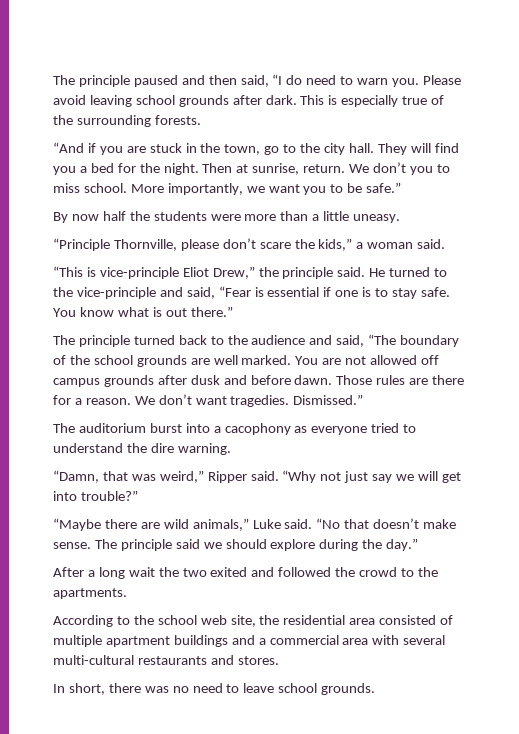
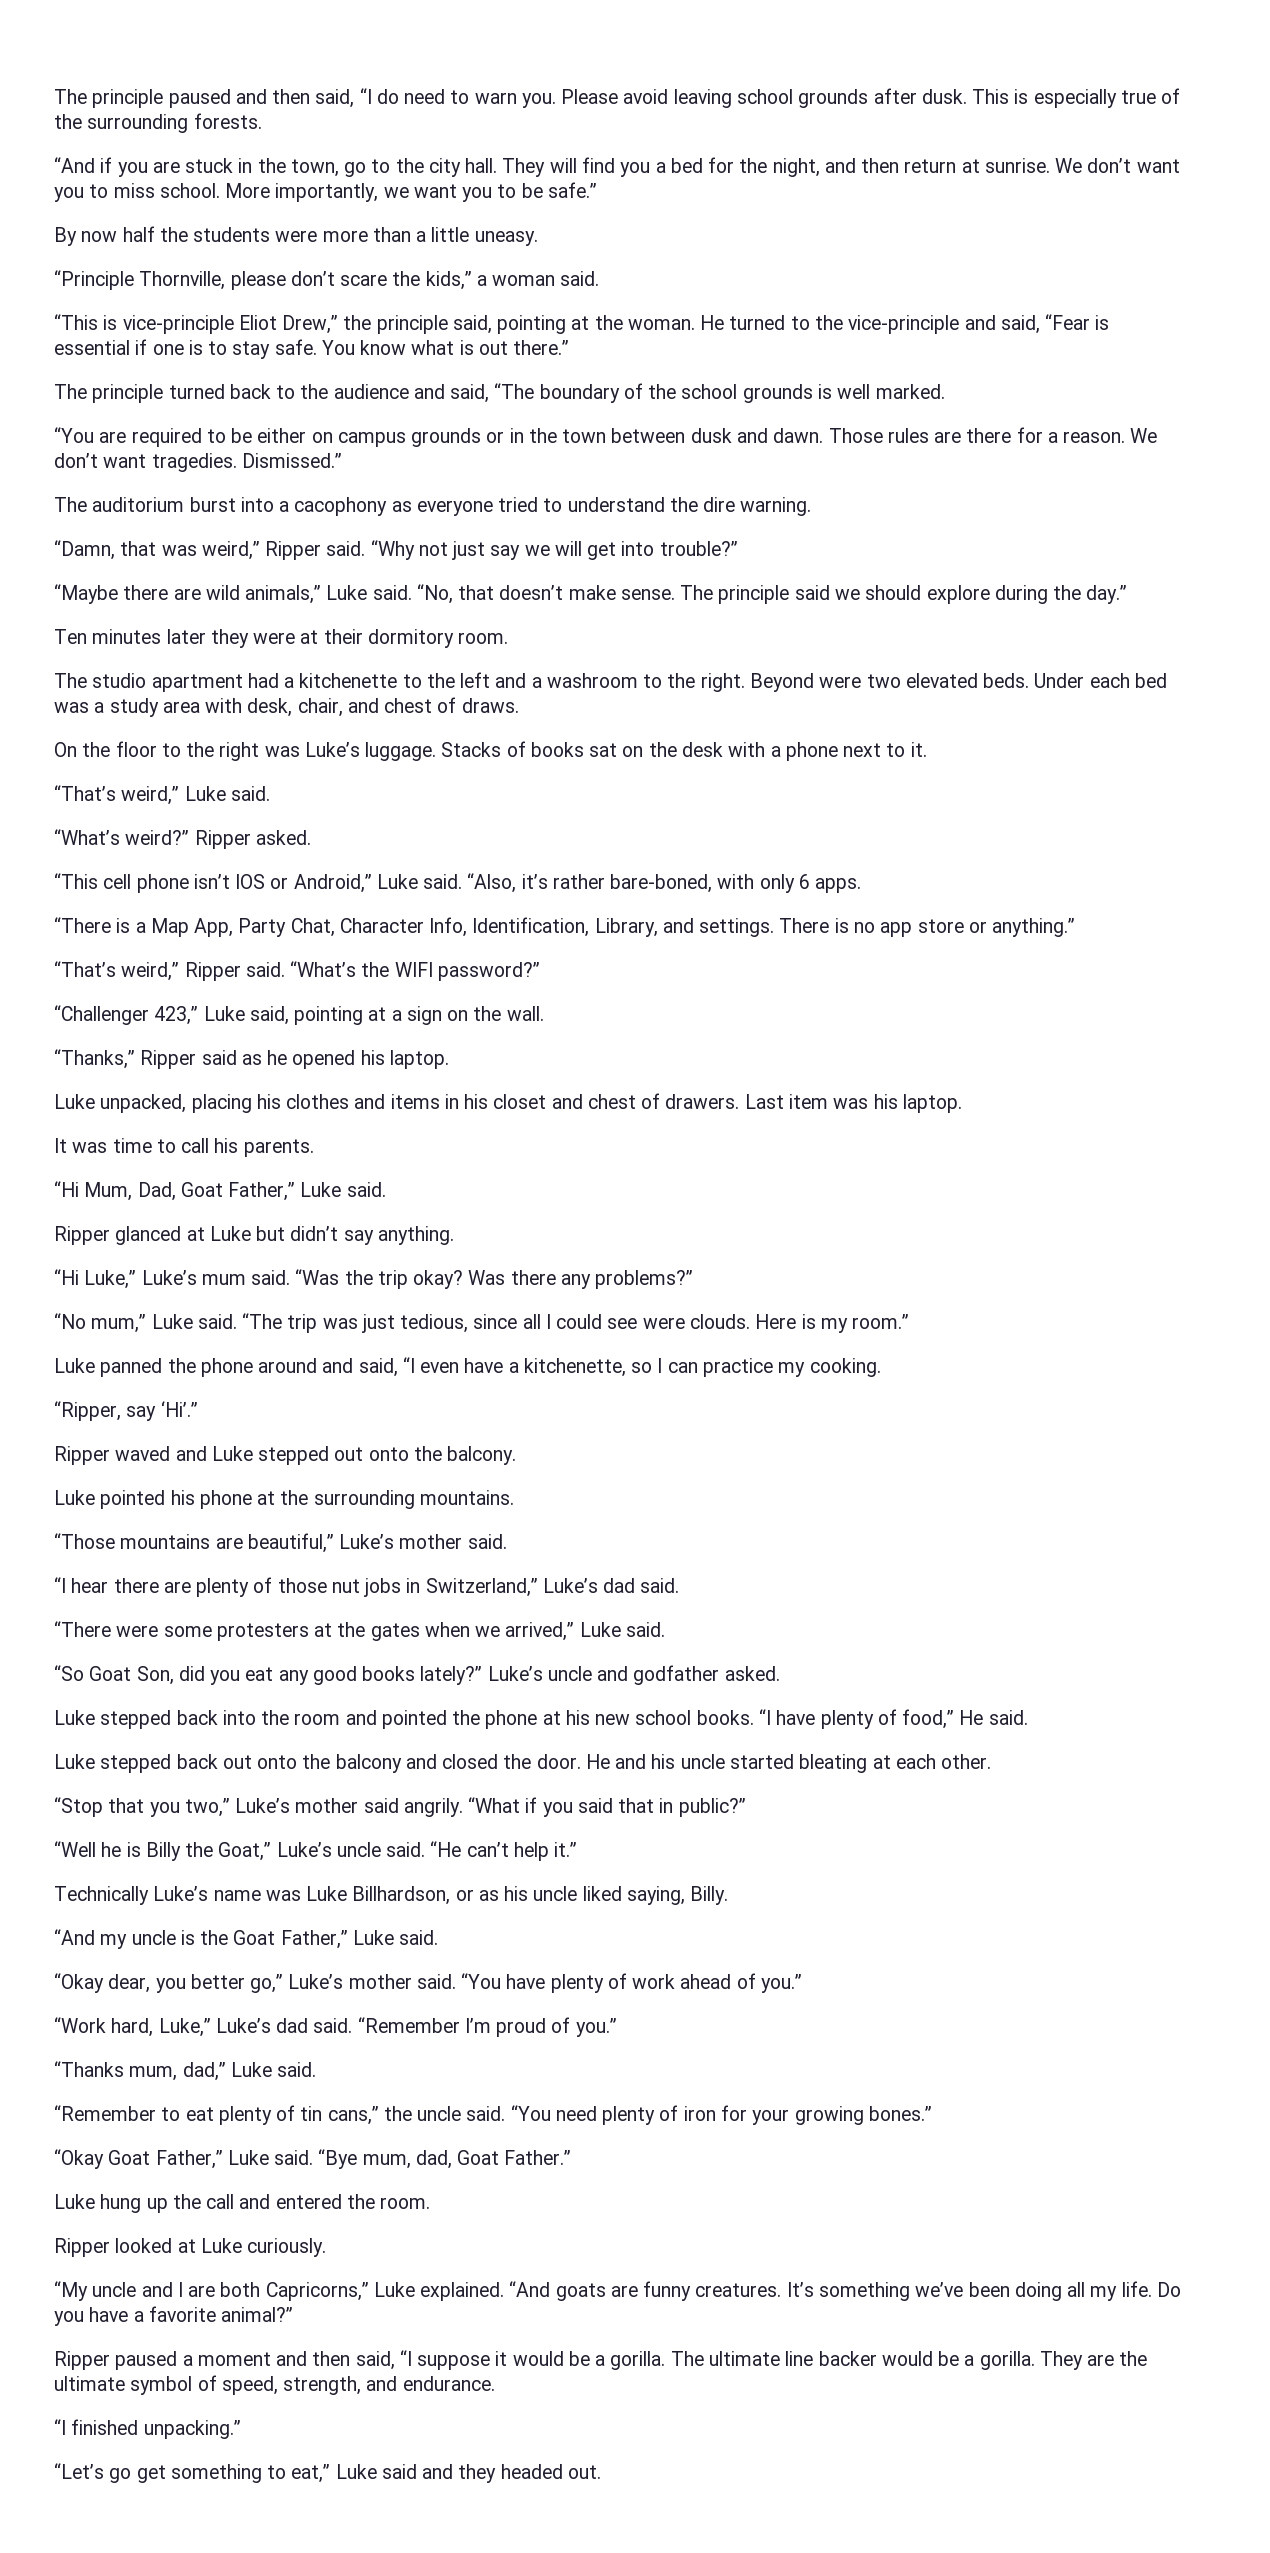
[265,95,297,105] dark. -> [921,89,967,104] dusk.
[163,162,407,175] night. Then at sunrise, return. We don’t -> [772,158,1180,177] night, and then return at sunrise. We don’t want
[337,267,366,277] said. -> [452,315,695,334] said, pointing at the woman.
[190,358,210,365] are -> [817,384,832,399] is
[295,355,440,365] [53,375,187,387] You are not allowed off campus grounds after -> [54,427,686,447] // “You are required to be either on campus grounds or in the town between
[250,375,291,385] before -> (768, 435) none
[316,518,341,529] “No -> [416,584,453,604] “No,
[53,567,438,579] [53,588,127,599] [53,615,454,627] [53,635,446,647] [53,655,279,665] [53,683,376,695] After a long wait the two exited and followed the crowd to the apartments. // According to the school web site, the residential area consisted of multiple apartment buildings and a commercial area with several multi-cultural restaurants and stores. // In short, there was no need to leave school grounds. -> [54,629,509,648] [54,672,1167,692] [54,697,519,717] [54,741,927,761] [54,785,270,805] [54,829,311,849] [54,873,862,893] [54,917,1076,937] [54,961,540,981] [54,1005,544,1025] [54,1049,449,1069] [54,1093,962,1113] [54,1138,314,1157] [54,1181,386,1201] [54,1226,454,1245] [54,1269,694,1289] [54,1313,910,1333] [54,1357,881,1377] [54,1401,198,1421] [54,1446,517,1465] [54,1490,514,1509] [54,1533,507,1553] [54,1577,680,1597] [54,1621,665,1641] [54,1665,780,1685] [54,1709,1028,1729] [54,1754,992,1773] [54,1797,746,1817] [54,1841,578,1861] [54,1886,729,1905] [54,1929,439,1949] [54,1973,802,1993] [54,2017,617,2037] [54,2061,317,2081] [54,2105,932,2125] [54,2149,572,2169] [54,2194,431,2213] [54,2238,327,2257] [54,2281,1181,2301] [54,2306,294,2326] [54,2350,1148,2370] [54,2375,495,2395] [54,2419,241,2439] [54,2463,601,2483] Ten minutes later they were at their dormitory room. // The studio apartment had a kitchenette to the left and a washroom to the right. Beyond were two elevated beds. Under each bed was a study area with desk, chair, and chest of draws. // On the floor to the right was Luke’s luggage. Stacks of books sat on the desk with a phone next to it. // “That’s weird,” Luke said. // “What’s weird?” Ripper asked. // “This cell phone isn’t IOS or Android,” Luke said. “Also, it’s rather bare-boned, with only 6 apps. // “There is a Map App, Party Chat, Character Info, Identification, Library, and settings. There is no app store or anything.” // “That’s weird,” Ripper said. “What’s the WIFI password?” // “Challenger 423,” Luke said, pointing at a sign on the wall. // “Thanks,” Ripper said as he opened his laptop. // Luke unpacked, placing his clothes and items in his closet and chest of drawers. Last item was his laptop. // It was time to call his parents. // “Hi Mum, Dad, Goat Father,” Luke said. // Ripper glanced at Luke but didn’t say anything. // “Hi Luke,” Luke’s mum said. “Was the trip okay? Was there any problems?” // “No mum,” Luke said. “The trip was just tedious, since all I could see were clouds. Here is my room.” // Luke panned the phone around and said, “I even have a kitchenette, so I can practice my cooking. // “Ripper, say ‘Hi’.” // Ripper waved and Luke stepped out onto the balcony. // Luke pointed his phone at the surrounding mountains. // “Those mountains are beautiful,” Luke’s mother said. // “I hear there are plenty of those nut jobs in Switzerland,” Luke’s dad said. // “There were some protesters at the gates when we arrived,” Luke said. // “So Goat Son, did you eat any good books lately?” Luke’s uncle and godfather asked. // Luke stepped back into the room and pointed the phone at his new school books. “I have plenty of food,” He said. // Luke stepped back out onto the balcony and closed the door. He and his uncle started bleating at each other. // “Stop that you two,” Luke’s mother said angrily. “What if you said that in public?” // “Well he is Billy the Goat,” Luke’s uncle said. “He can’t help it.” // Technically Luke’s name was Luke Billhardson, or as his uncle liked saying, Billy. // “And my uncle is the Goat Father,” Luke said. // “Okay dear, you better go,” Luke’s mother said. “You have plenty of work ahead of you.” // “Work hard, Luke,” Luke’s dad said. “Remember I’m proud of you.” // “Thanks mum, dad,” Luke said. // “Remember to eat plenty of tin cans,” the uncle said. “You need plenty of iron for your growing bones.” // “Okay Goat Father,” Luke said. “Bye mum, dad, Goat Father.” // Luke hung up the call and entered the room. // Ripper looked at Luke curiously. // “My uncle and I are both Capricorns,” Luke explained. “And goats are funny creatures. It’s something we’ve been doing all my life. Do you have a favorite animal?” // Ripper paused a moment and then said, “I suppose it would be a gorilla. The ultimate line backer would be a gorilla. They are the ultimate symbol of speed, strength, and endurance. // “I finished unpacking.” // “Let’s go get something to eat,” Luke said and they headed out.

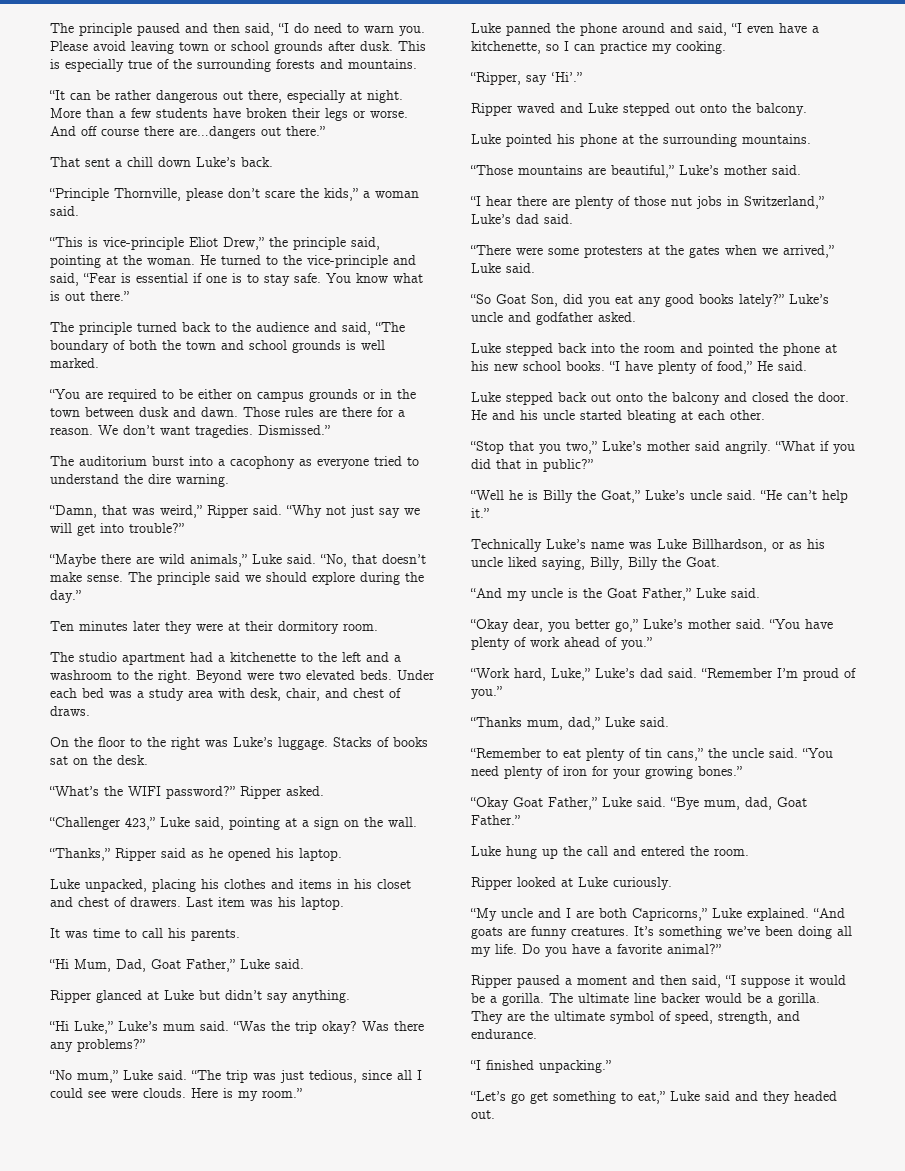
(732, 98) none -> [179,42,227,51] town or
[193,113,262,129] [54,157,1180,177] [54,182,597,202] [54,226,538,246] forests. // “And if you are stuck in the town, go to the city hall. They will find you a bed for the night, and then return at sunrise. We don’t want you to miss school. More importantly, we want you to be safe.” // By now half the students were more than a little uneasy. -> [276,59,417,69] [49,90,403,103] [50,108,408,121] [50,126,325,139] [50,157,273,167] forests and mountains. // “It can be rather dangerous out there, especially at night. More than a few students have broken their legs or worse. And off course there are…dangers out there.” // That sent a chill down Luke’s back.
[648,384,677,399] the -> [129,340,244,350] both the town and
[681,742,927,761] [54,785,270,805] [54,829,311,849] [54,873,862,893] [54,917,1076,937] [54,961,285,981] desk with a phone next to it. // “That’s weird,” Luke said. // “What’s weird?” Ripper asked. // “This cell phone isn’t IOS or Android,” Luke said. “Also, it’s rather bare-boned, with only 6 apps. // “There is a Map App, Party Chat, Character Info, Identification, Library, and settings. There is no app store or anything.” // “That’s weird,” Ripper said. -> [117,755,148,765] desk. //
(540, 971) none -> [240,786,324,799] Ripper asked.
[577,1798,613,1813] said -> [471,459,491,469] did
[690,1886,729,1905] Billy. -> [590,557,720,570] Billy, Billy the Goat.

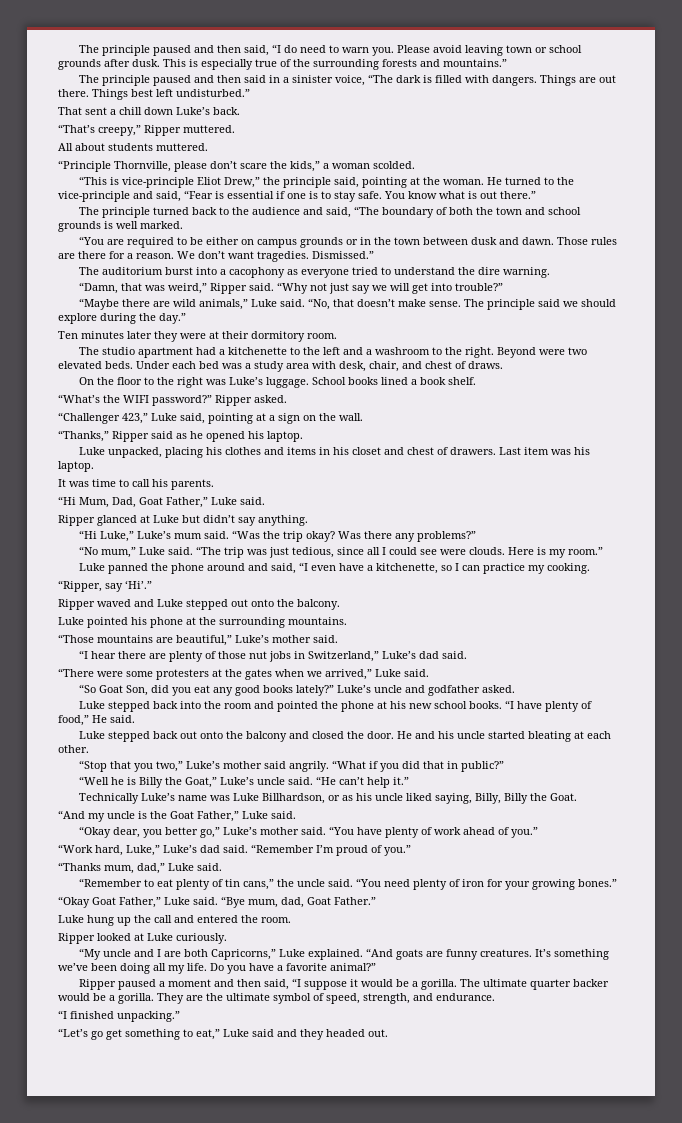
[348,59,417,69] [49,90,403,103] [50,108,408,121] [50,126,325,139] mountains. // “It can be rather dangerous out there, especially at night. More than a few students have broken their legs or worse. And off course there are…dangers out there.” -> [443,59,507,67] [78,74,616,86] [58,89,250,100] mountains.” // The principle paused and then said in a sinister voice, “The dark is filled with dangers. Things are out there. Things best left undisturbed.”
(273, 162) none -> [58,124,235,136] [58,143,208,151] // “That’s creepy,” Ripper muttered. // All about students muttered.
[50,206,79,216] said. -> [373,161,415,169] scolded.
[333,737,428,747] [50,755,148,765] Stacks of books sat on the desk. -> [311,377,476,385] School books lined a book shelf.
[634,993,656,1003] line -> [529,979,571,990] quarter

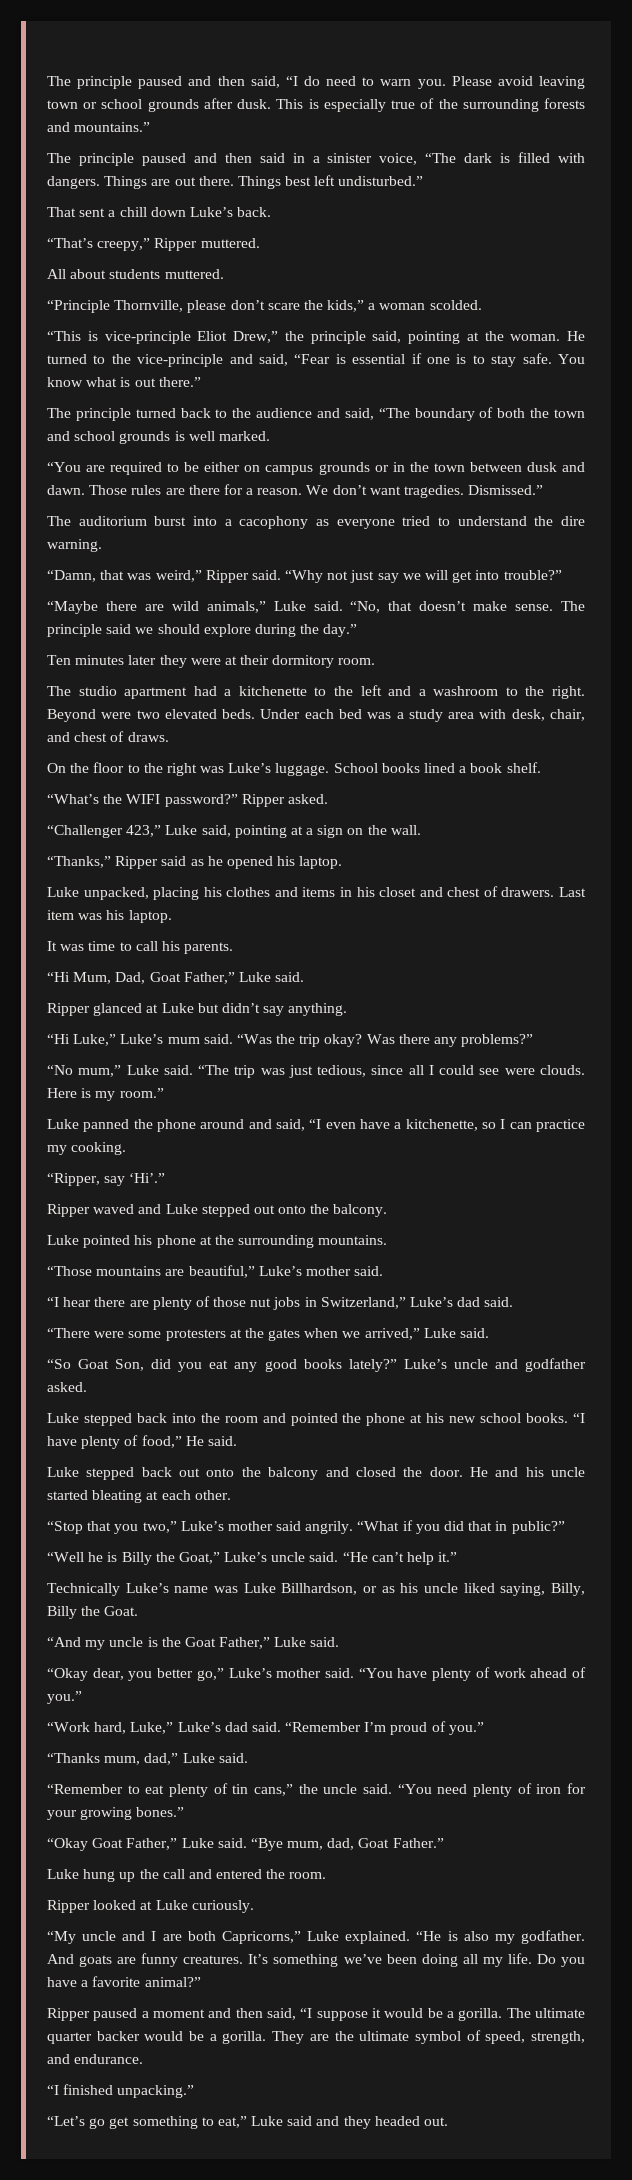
[365,948,393,957] “And -> [416,1930,585,1944] [47,1954,74,1964] “He is also my godfather. And

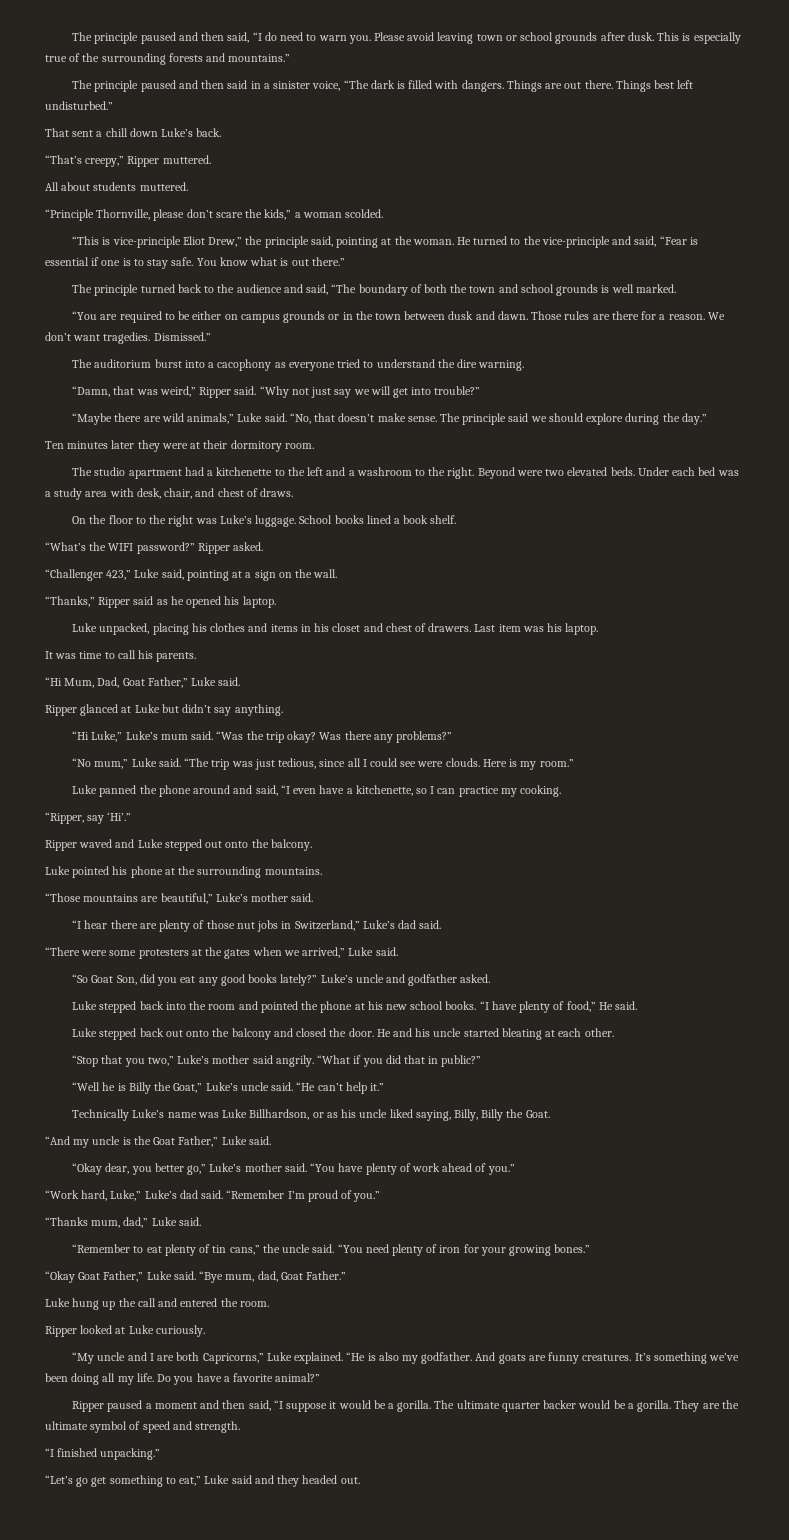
[485,2031,585,2044] [47,2054,144,2064] speed, strength, and endurance. -> [142,1421,241,1433] speed and strength.

